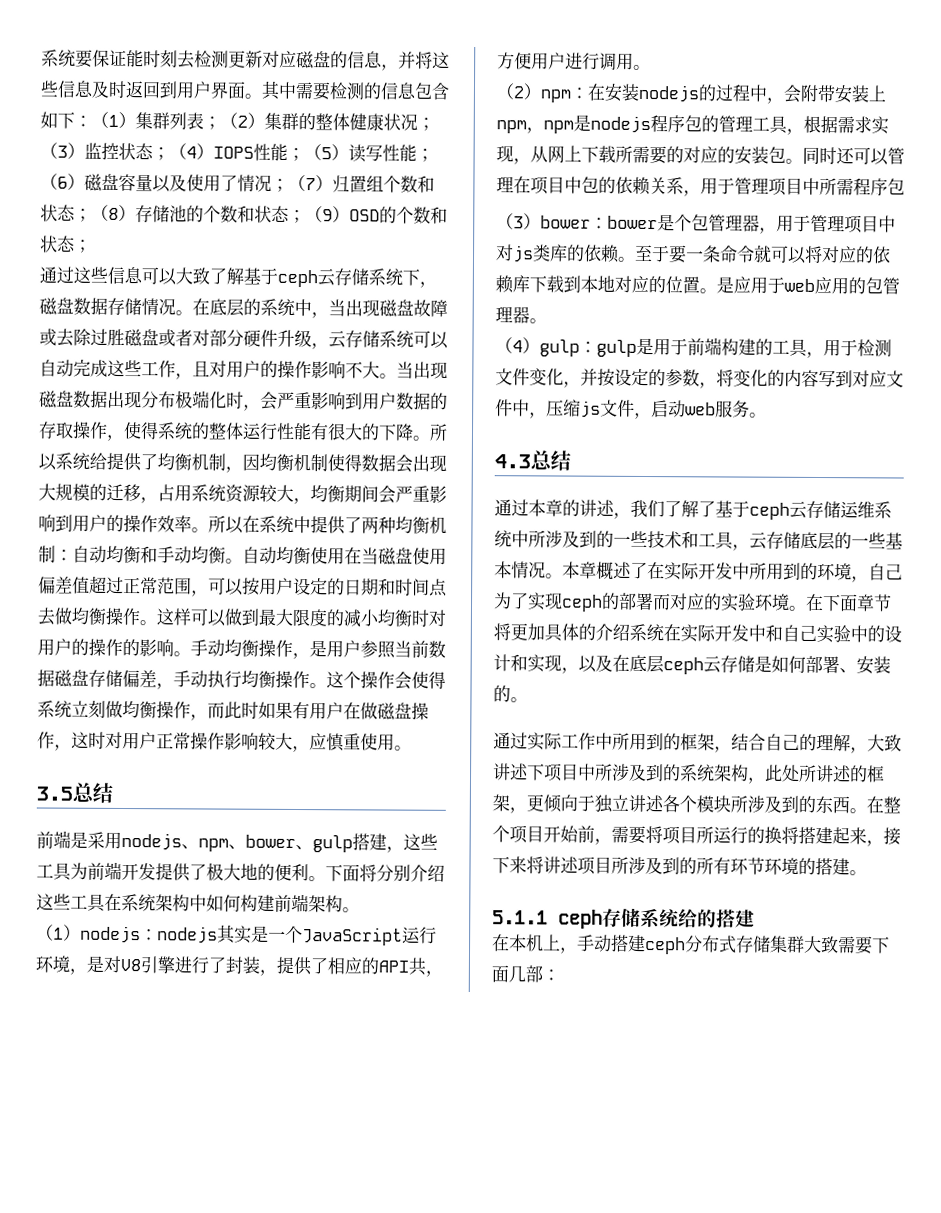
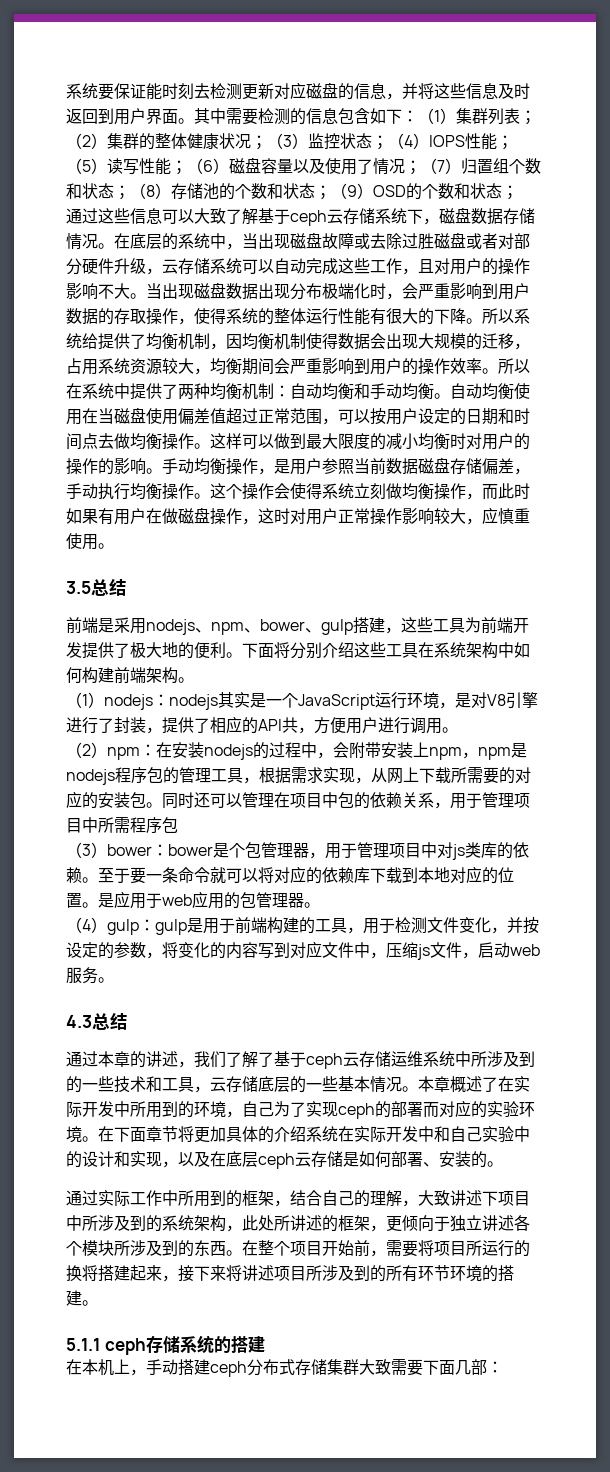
[678,908,698,928] 给 -> (214, 1344) none

